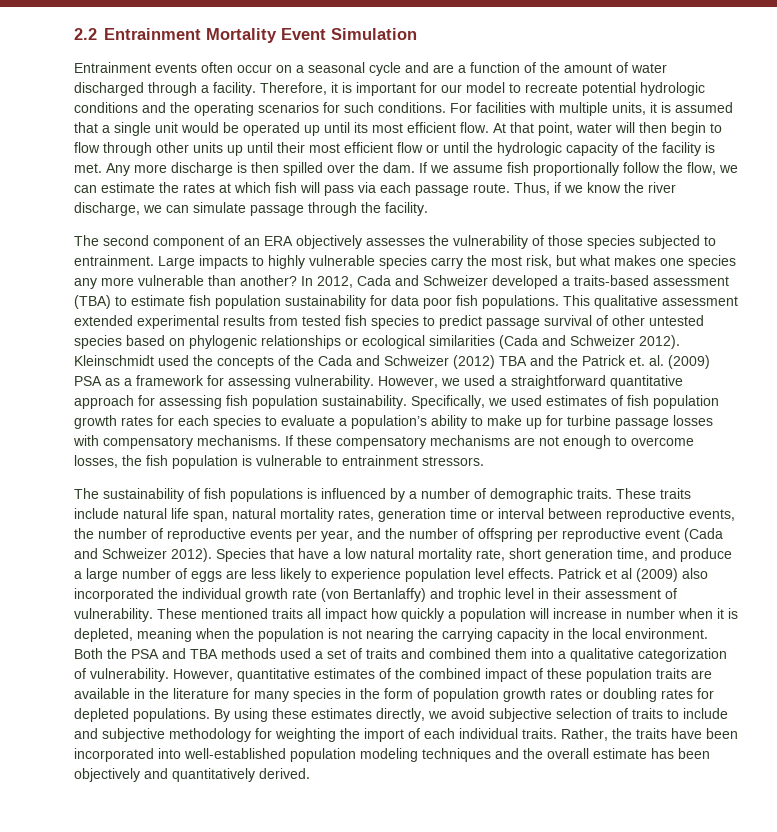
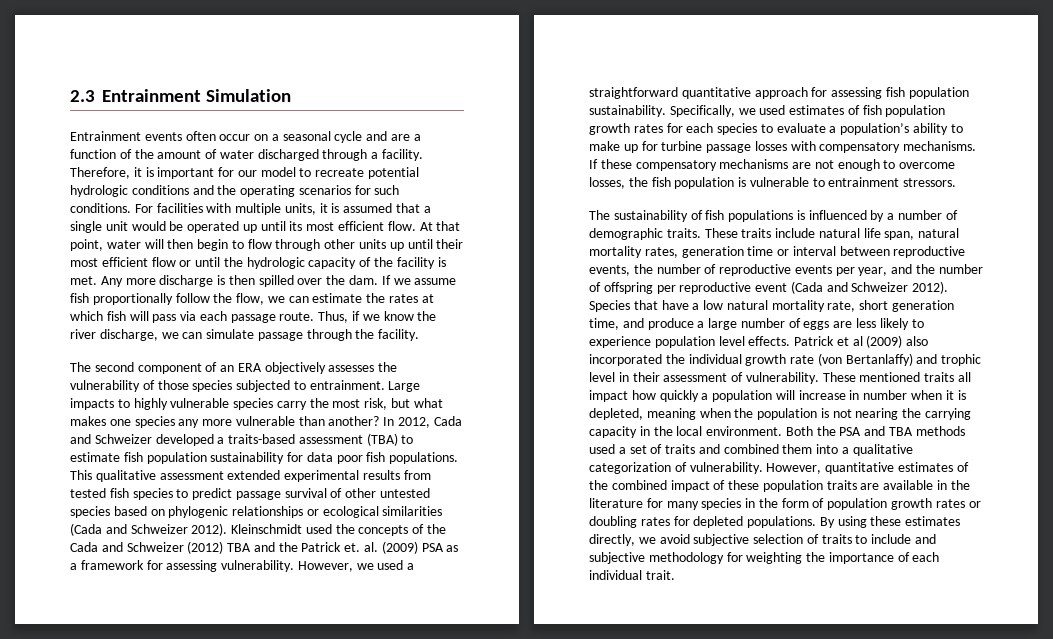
[74,28,326,43] 2.2 Entrainment Mortality Event -> [70,89,201,102] 2.3 Entrainment
[364,728,404,742] import -> [828,552,894,564] importance
[522,728,738,741] [74,748,710,762] [74,768,310,782] traits. Rather, the traits have been incorporated into well-established population modeling techniques and the overall estimate has been objectively and quantitatively derived. -> [645,570,675,580] trait.

